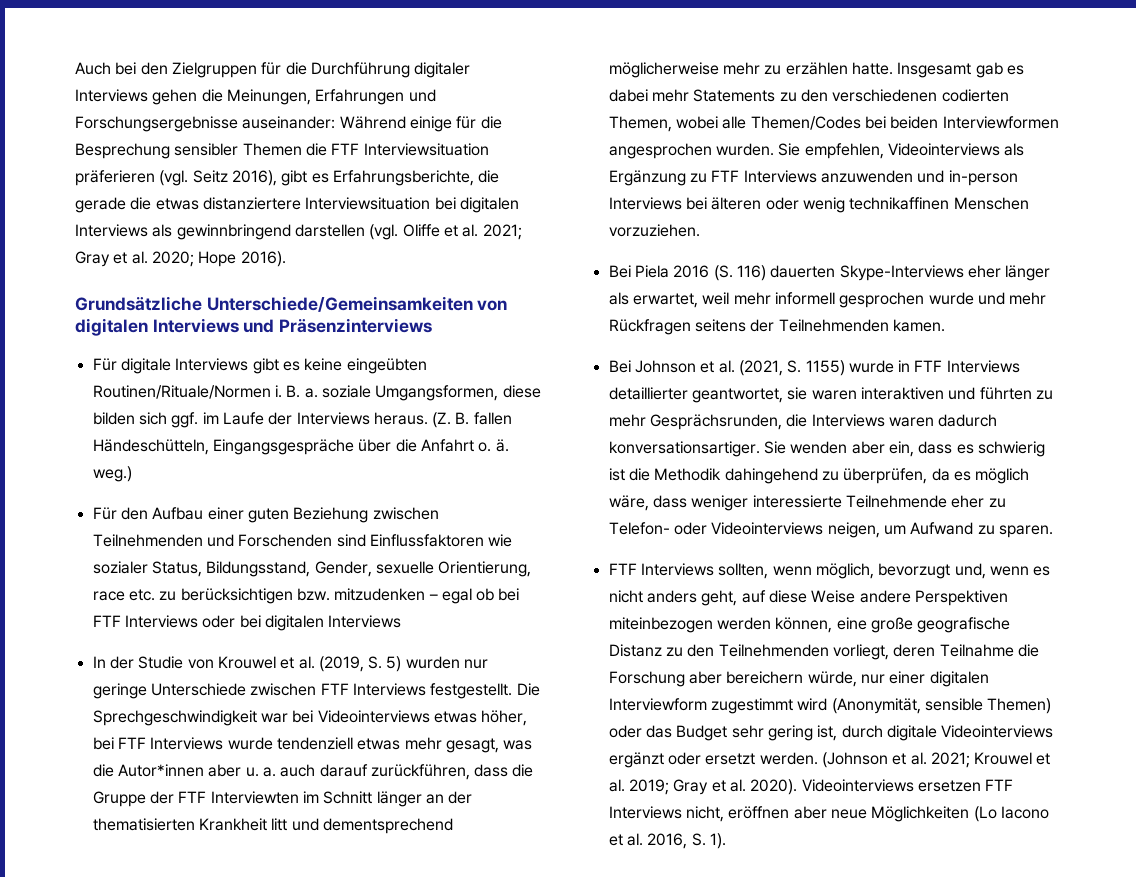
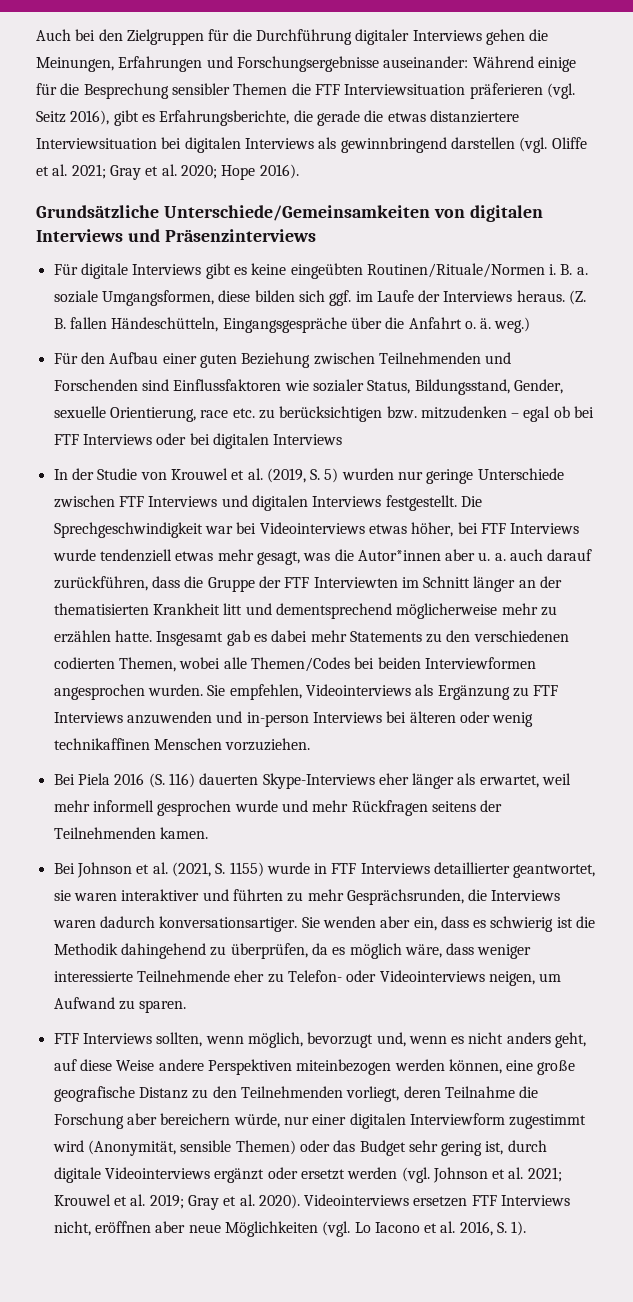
(426, 689) none -> [221,495,382,511] und digitalen Interviews
[860,387,944,400] interaktiven -> [121,889,200,901] interaktiver
[759,752,888,768] werden. (Johnson -> [347,1167,488,1183] werden (vgl. Johnson
[973,806,997,822] (Lo -> [322,1221,371,1237] (vgl. Lo

